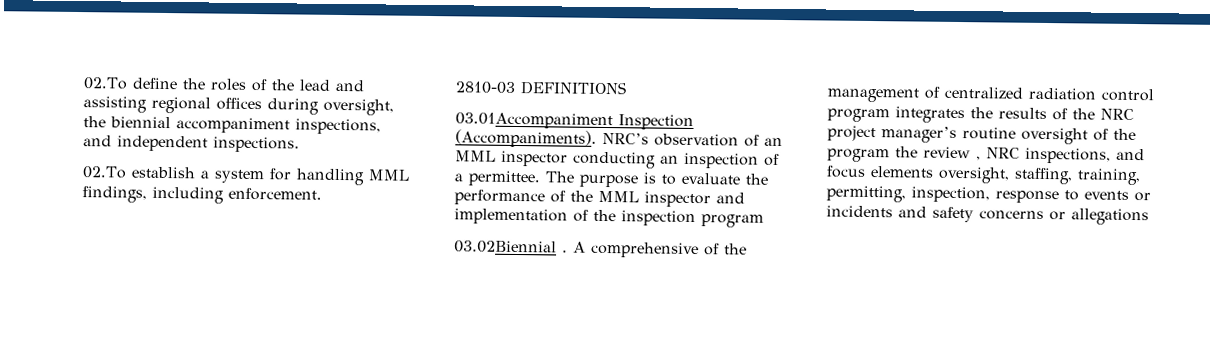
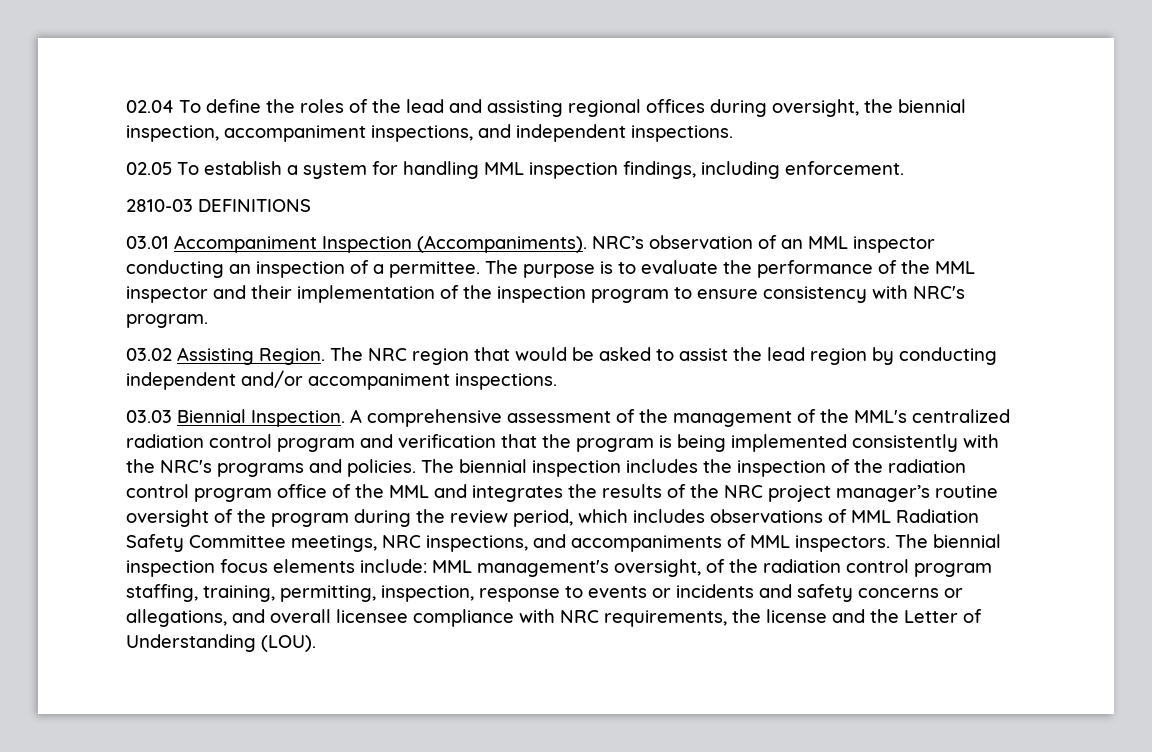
[83,77,128,90] 02.To -> [126,100,201,113] 02.04 To
(171, 122) none -> [126,125,219,142] inspection,
[82,166,127,179] 02.To -> [126,162,199,175] 02.05 To
(410, 175) none -> [529,162,618,179] inspection
[455,112,613,130] 03.01Accompaniment -> [126,235,317,253] 03.01 Accompaniment
(745, 198) none -> [251,285,292,299] their
[454,240,568,254] // 03.02Biennial . -> [674,285,965,303] [126,314,208,328] [126,347,997,365] [126,370,557,390] [126,409,345,427] to ensure consistency with NRC's program. // 03.02 Assisting Region. The NRC region that would be asked to assist the lead region by conducting independent and/or accompaniment inspections. // 03.03 Biennial Inspection.
(699, 250) none -> [507,411,611,423] assessment
(940, 92) none -> [820,409,907,423] the MML's
(890, 115) none -> [360,434,999,452] [126,459,966,477] [126,484,467,502] and verification that the program is being implemented consistently with the NRC's programs and policies. The biennial inspection includes the inspection of the radiation control program office of the MML and
(890, 155) none -> [354,509,411,527] during
[976,147,1145,164] [826,165,1010,184] , NRC inspections, and focus elements oversight, -> [513,509,979,527] [126,534,1001,552] [126,559,992,577] period, which includes observations of MML Radiation Safety Committee meetings, NRC inspections, and accompaniments of MML inspectors. The biennial inspection focus elements include: MML management's oversight, of the radiation control program
[1071,208,1149,226] allegations -> [126,609,982,627] [126,634,316,652] allegations, and overall licensee compliance with NRC requirements, the license and the Letter of Understanding (LOU).

